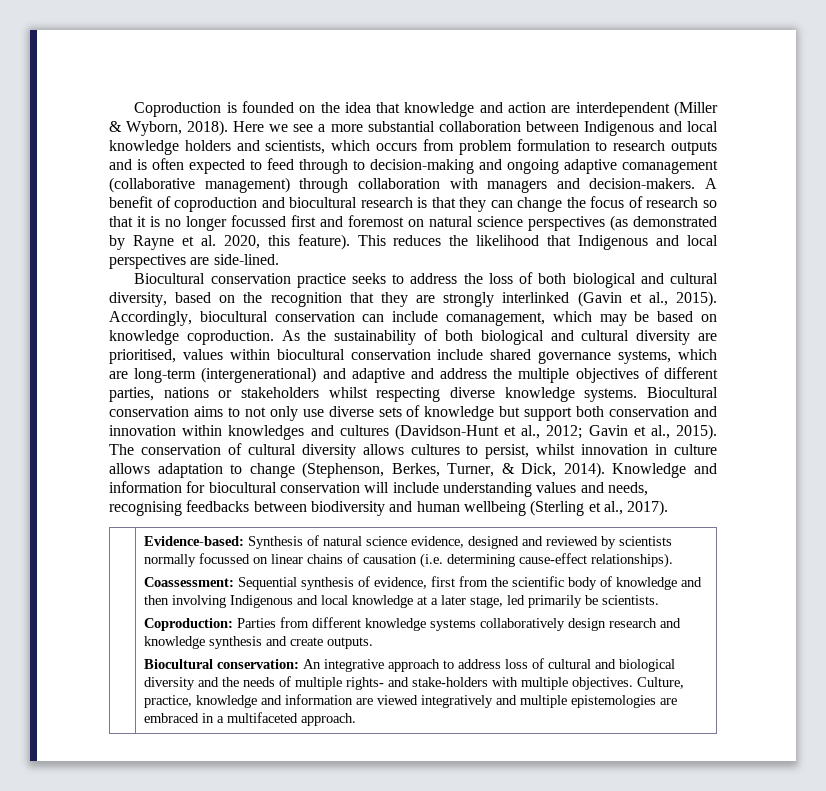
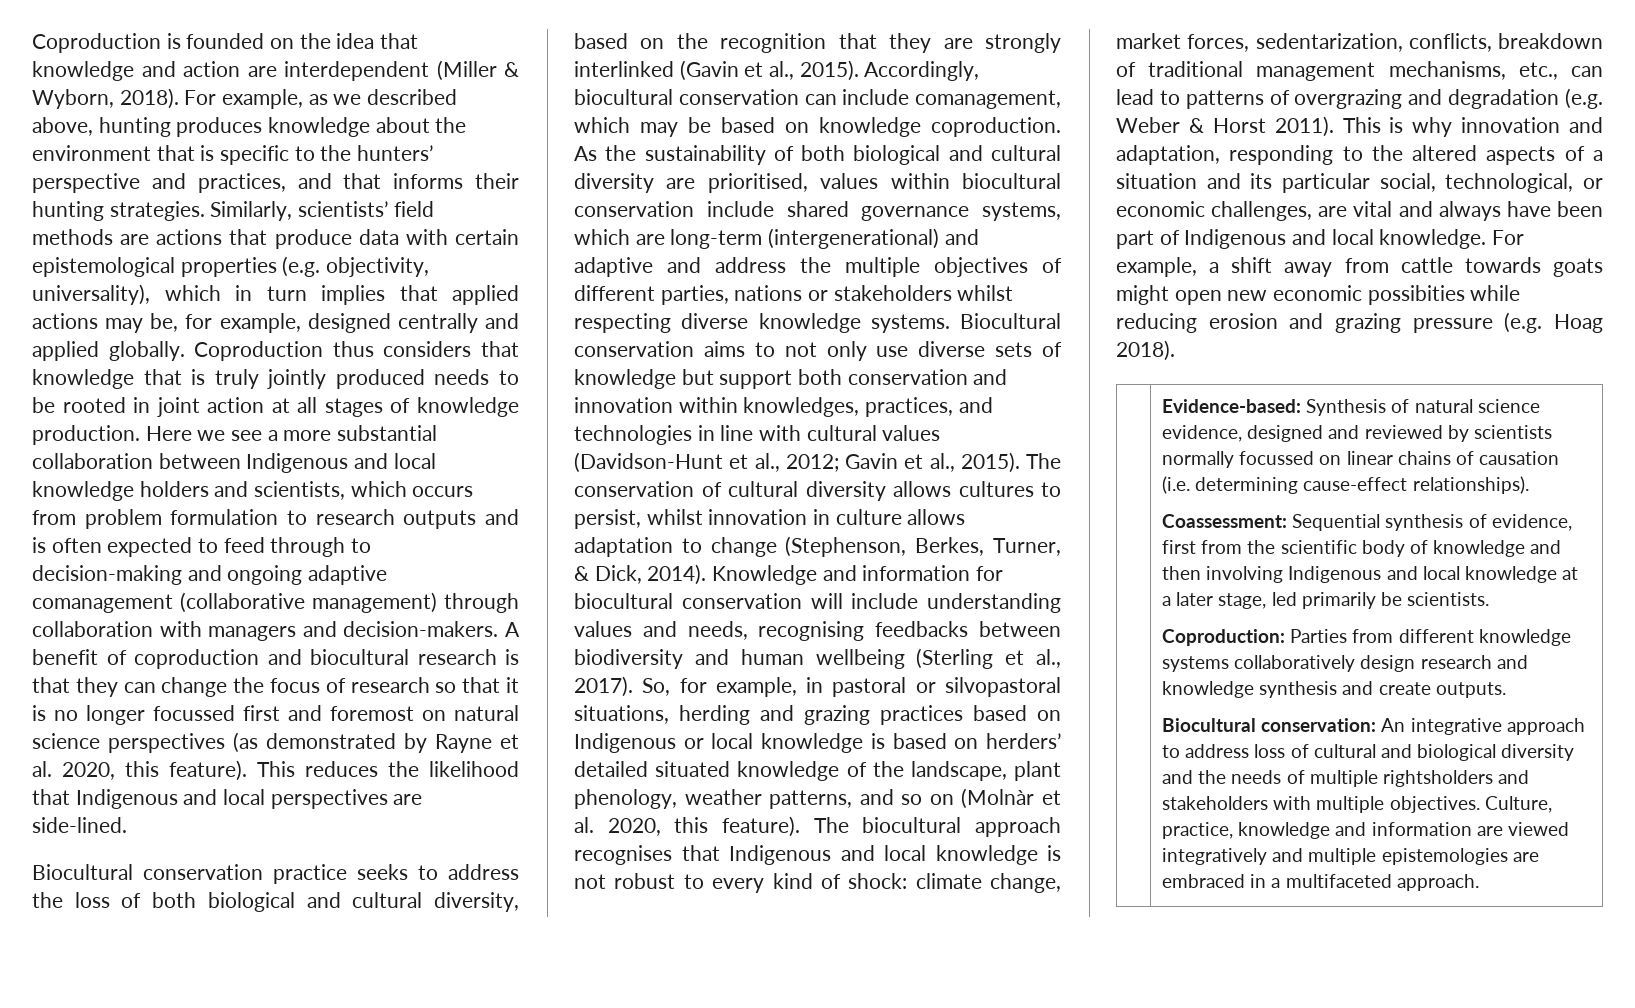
(229, 128) none -> [184,89,458,109] [32,117,467,137] [32,145,434,165] [32,173,519,193] [32,201,434,221] [32,229,519,249] [32,256,430,277] [32,284,519,305] [32,313,519,333] [32,341,519,361] [32,369,519,389] [32,397,519,417] [32,425,140,445] For example, as we described above, hunting produces knowledge about the environment that is specific to the hunters’ perspective and practices, and that informs their hunting strategies. Similarly, scientists’ field methods are actions that produce data with certain epistemological properties (e.g. objectivity, universality), which in turn implies that applied actions may be, for example, designed centrally and applied globally. Coproduction thus considers that knowledge that is truly jointly produced needs to be rooted in joint action at all stages of knowledge production.
[228,425,389,440] knowledges and cultures -> [743,397,993,417] [574,425,941,445] knowledges, practices, and technologies in line with cultural values
(669, 508) none -> [642,677,1061,697] [574,705,1061,725] [574,733,1061,753] [574,761,1061,781] [574,788,1061,809] [574,816,1061,837] [574,845,1061,865] [574,873,1061,893] [1116,33,1603,52] [1116,61,1603,81] [1116,88,1603,109] [1116,116,1603,137] [1116,145,1603,165] [1116,173,1603,193] [1116,201,1603,221] [1116,229,1525,249] [1116,257,1603,277] [1116,285,1521,305] [1116,312,1603,333] [1116,340,1175,361] So, for example, in pastoral or silvopastoral situations, herding and grazing practices based on Indigenous or local knowledge is based on herders’ detailed situated knowledge of the landscape, plant phenology, weather patterns, and so on (Molnàr et al. 2020, this feature). The biocultural approach recognises that Indigenous and local knowledge is not robust to every kind of shock: climate change, market forces, sedentarization, conflicts, breakdown of traditional management mechanisms, etc., can lead to patterns of overgrazing and degradation (e.g. Weber & Horst 2011). This is why innovation and adaptation, responding to the altered aspects of a situation and its particular social, technological, or economic challenges, are vital and always have been part of Indigenous and local knowledge. For example, a shift away from cattle towards goats might open new economic possibities while reducing erosion and grazing pressure (e.g. Hoag 2018).
[346,677,489,690] rights- and stake-holders -> [1382,770,1529,787] [1162,796,1269,810] rightsholders and stakeholders

